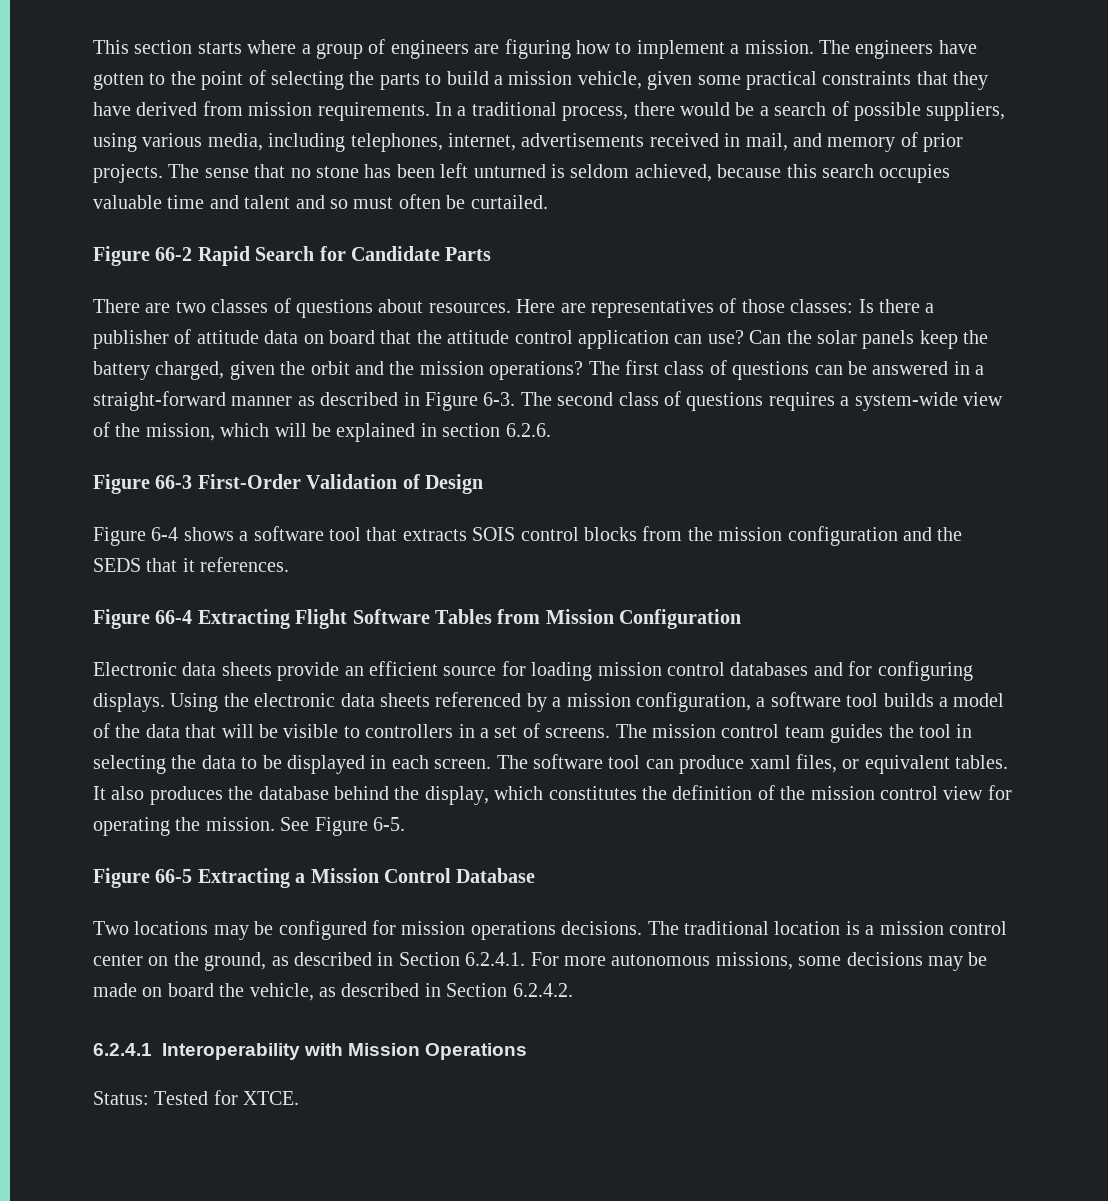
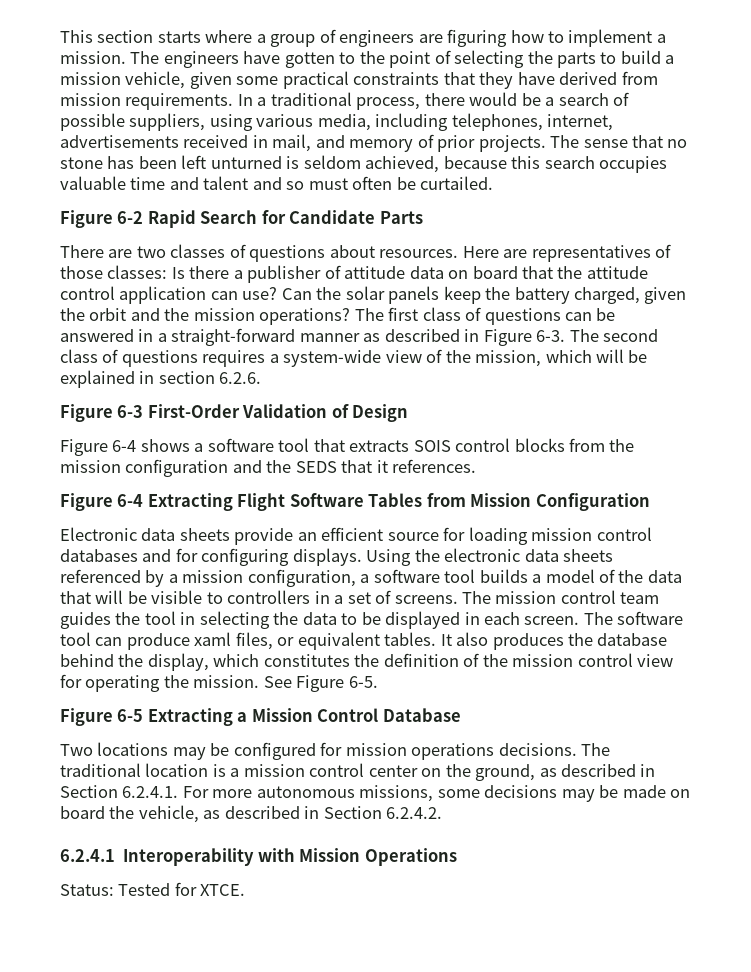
[155,247,193,261] 66-2 -> [117,211,144,224] 6-2
[155,475,193,489] 66-3 -> [117,405,144,418] 6-3
[155,610,193,624] 66-4 -> [117,494,144,507] 6-4
[155,869,193,883] 66-5 -> [117,709,144,722] 6-5

